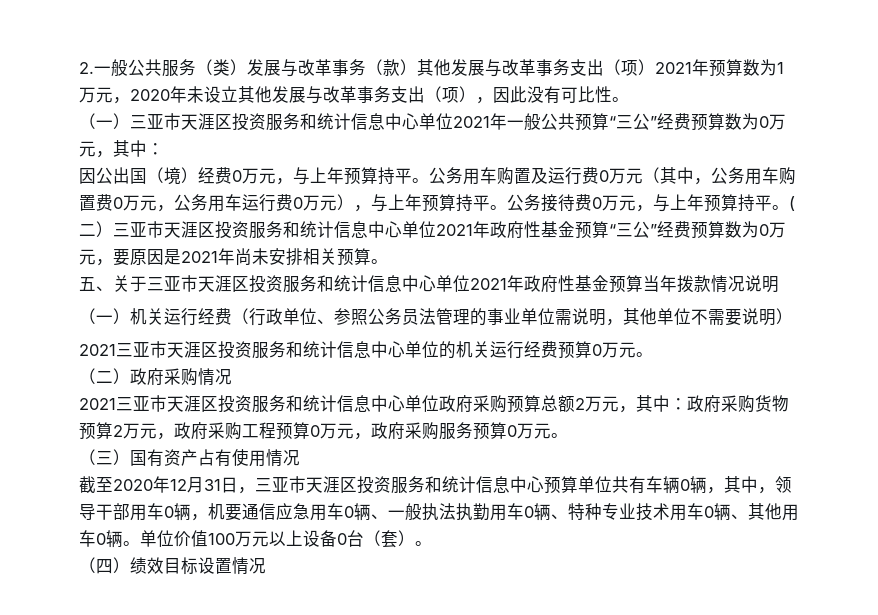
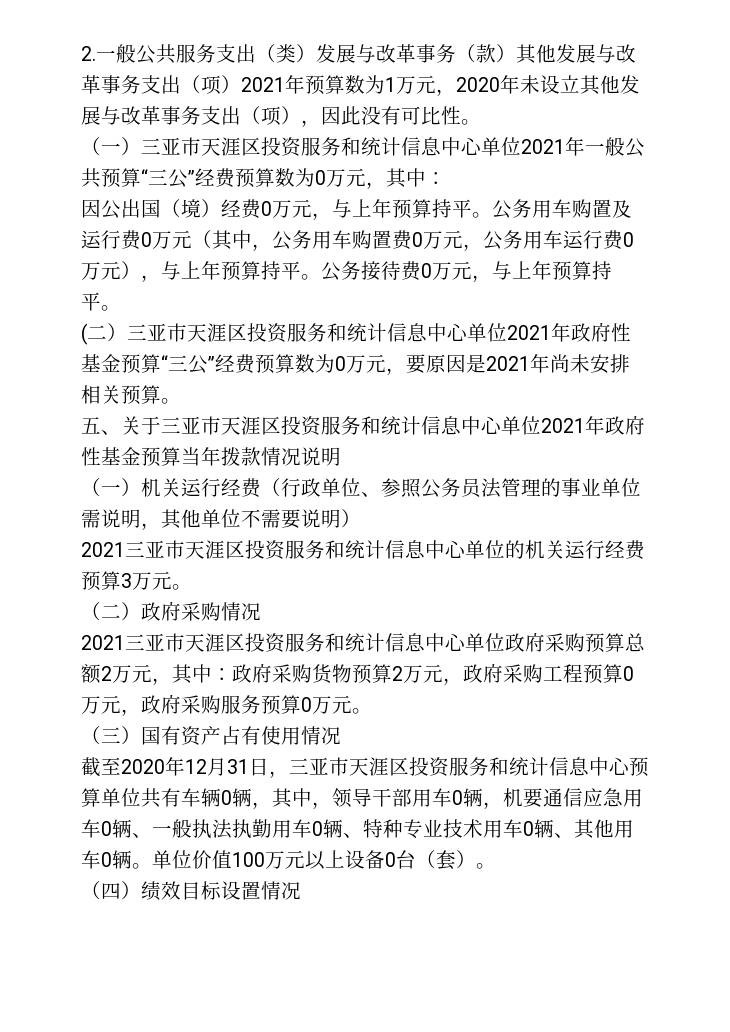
(196, 67) none -> [216,44,256,63] 支出
(789, 207) none -> (121, 308) //
[592,344,602,356] 0 -> [121,573,132,588] 3

